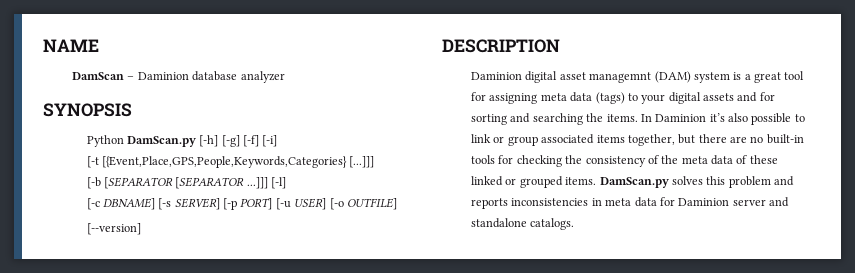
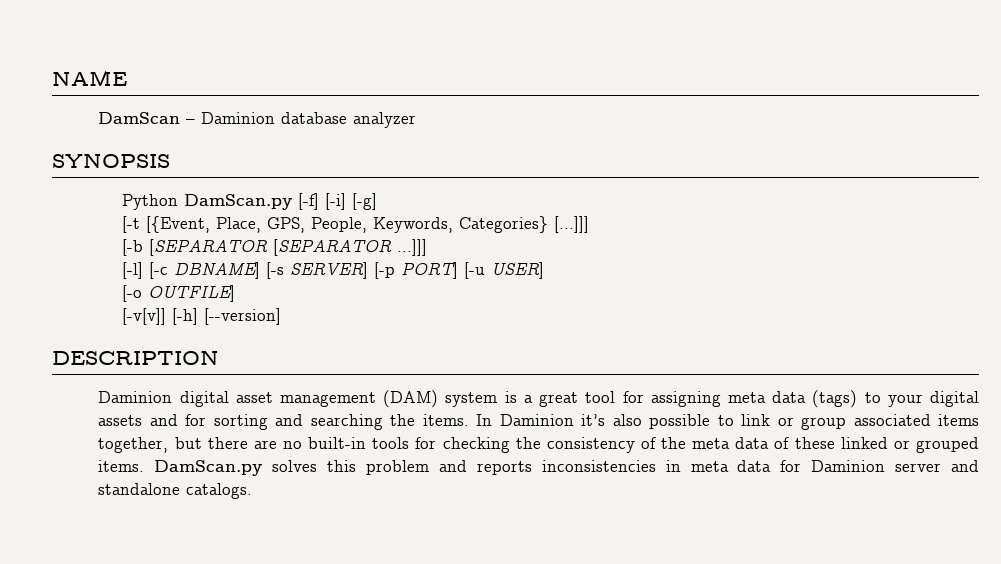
[199,135,240,147] [-h] [-g] -> (292, 202) none
(278, 141) none -> [351,193,377,210] [-g]
[101,156,347,168] [{Event,Place,GPS,People,Keywords,Categories} -> [145,216,548,233] [{Event, Place, GPS, People, Keywords, Categories}
(268, 183) none -> (427, 247) //
(287, 183) // -> (143, 270) none
(327, 204) none -> (544, 270) //
(397, 204) none -> [121,308,198,325] [-v[v]] [-h]
[589,72,652,83] managemnt -> [280,392,377,407] management

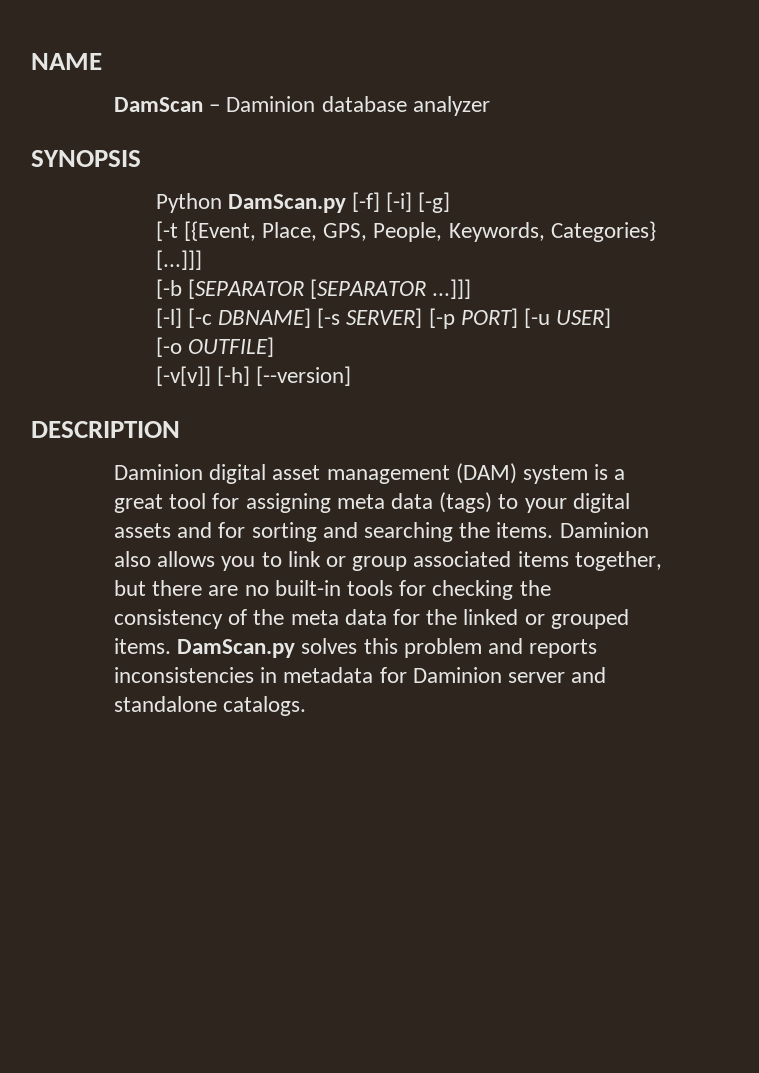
[476,414,711,429] In Daminion it’s also possible -> [559,522,649,538] [114,551,256,571] Daminion also allows you
[774,437,835,449] of these -> [393,609,458,625] for the
[690,460,772,472] meta data -> [283,667,374,683] metadata

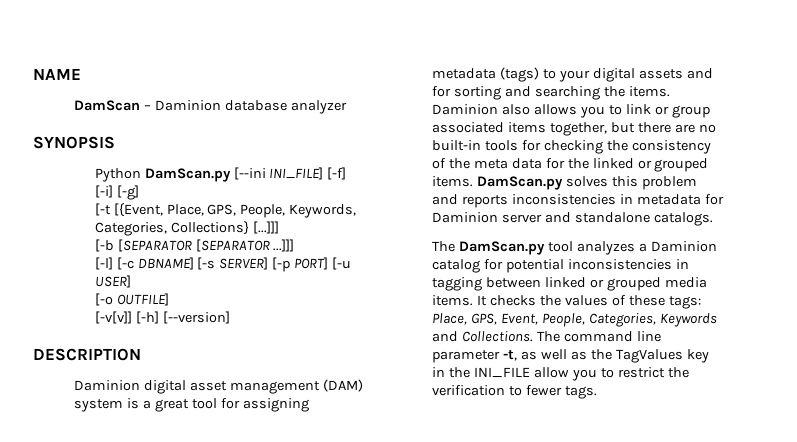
(346, 203) none -> [233,167,324,180] [--ini INI_FILE]
[550,221,656,242] Categories} -> [94,221,249,236] Categories, Collections}
[336,493,434,509] meta data -> [432,68,497,79] metadata
(307, 706) none -> [432,241,717,255] [432,259,689,273] [432,277,707,291] [432,295,701,309] [432,313,717,327] [432,331,661,342] [432,349,709,363] [432,367,689,381] [432,385,597,399] // The DamScan.py tool analyzes a Daminion catalog for potential inconsistencies in tagging between linked or grouped media items. It checks the values of these tags: Place, GPS, Event, People, Categories, Keywords and Collections. The command line parameter -t, as well as the TagValues key in the INI_FILE allow you to restrict the verification to fewer tags.

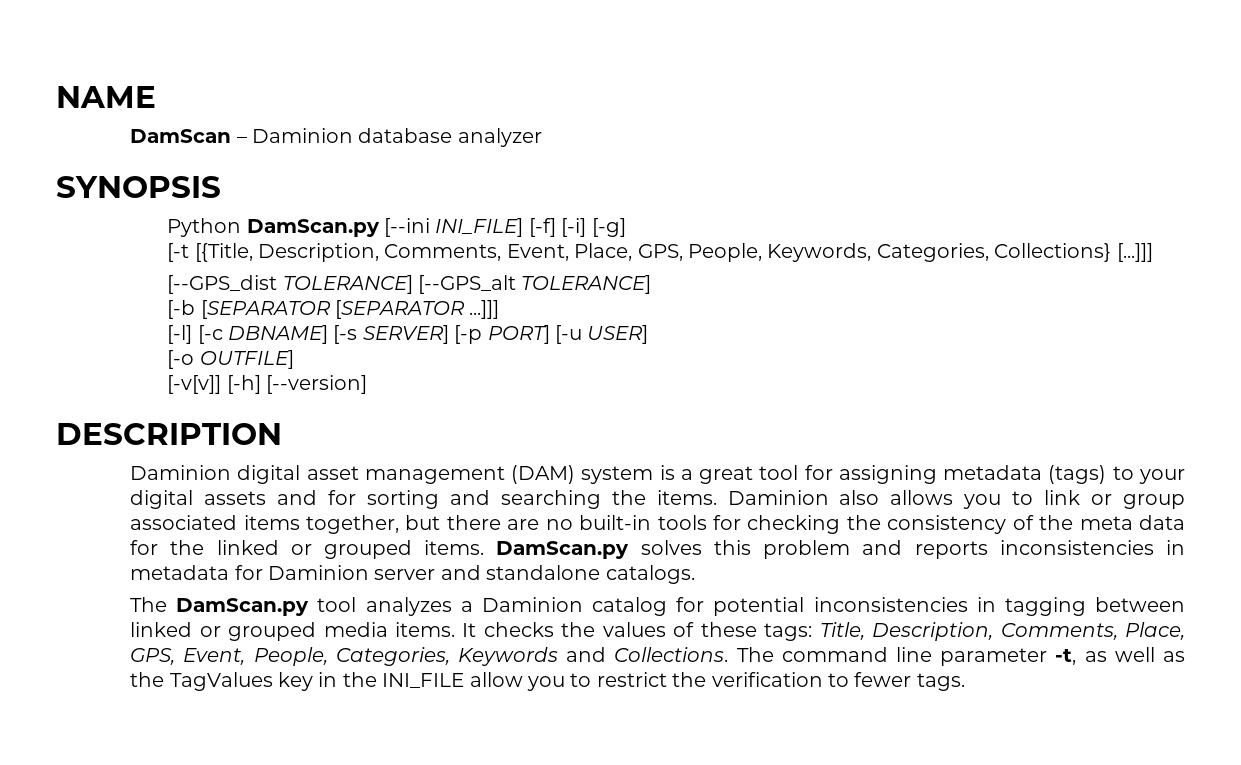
[113,203,163,217] [{Event, -> [194,243,569,262] [{Title, Description, Comments, Event,
(279, 227) none -> [167,275,652,294] // [--GPS_dist TOLERANCE] [--GPS_alt TOLERANCE]
(701, 302) none -> [819,622,1118,641] Title, Description, Comments,

